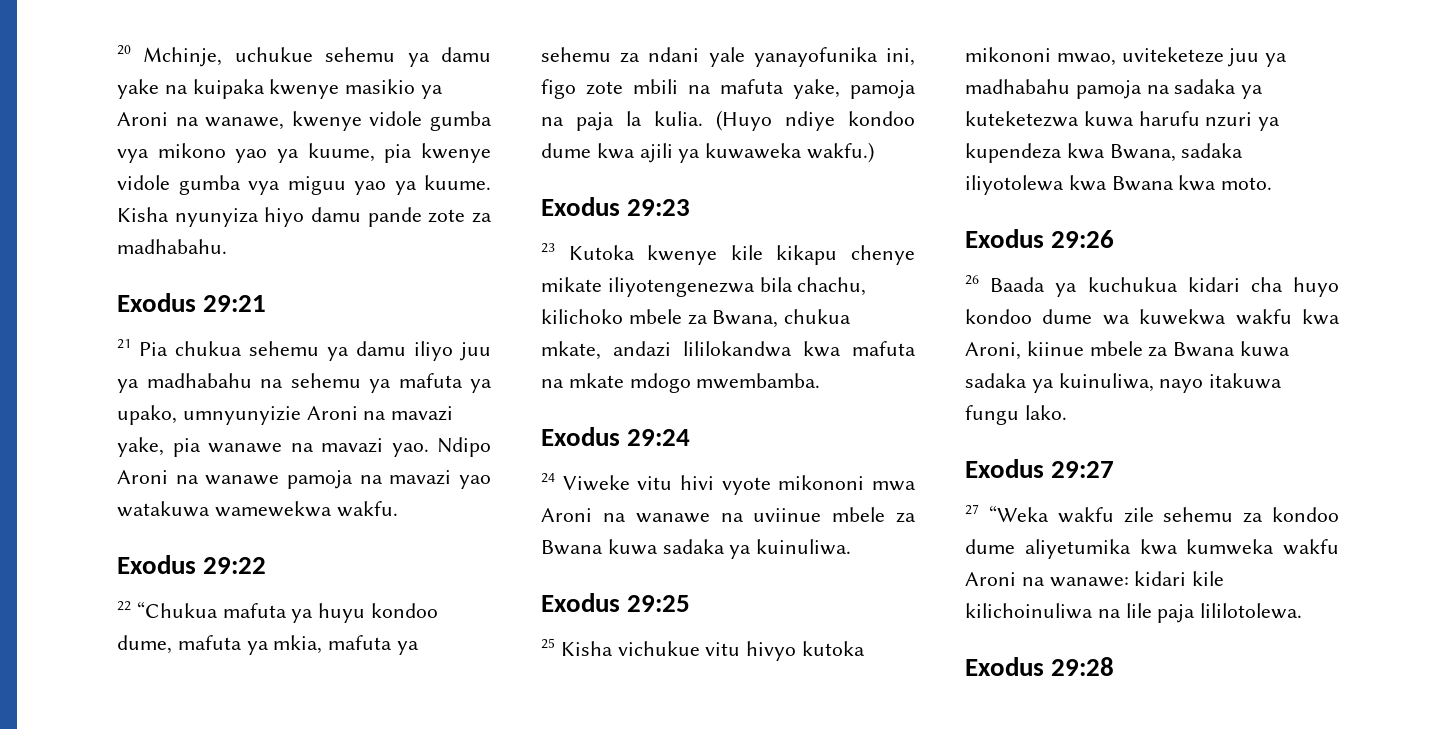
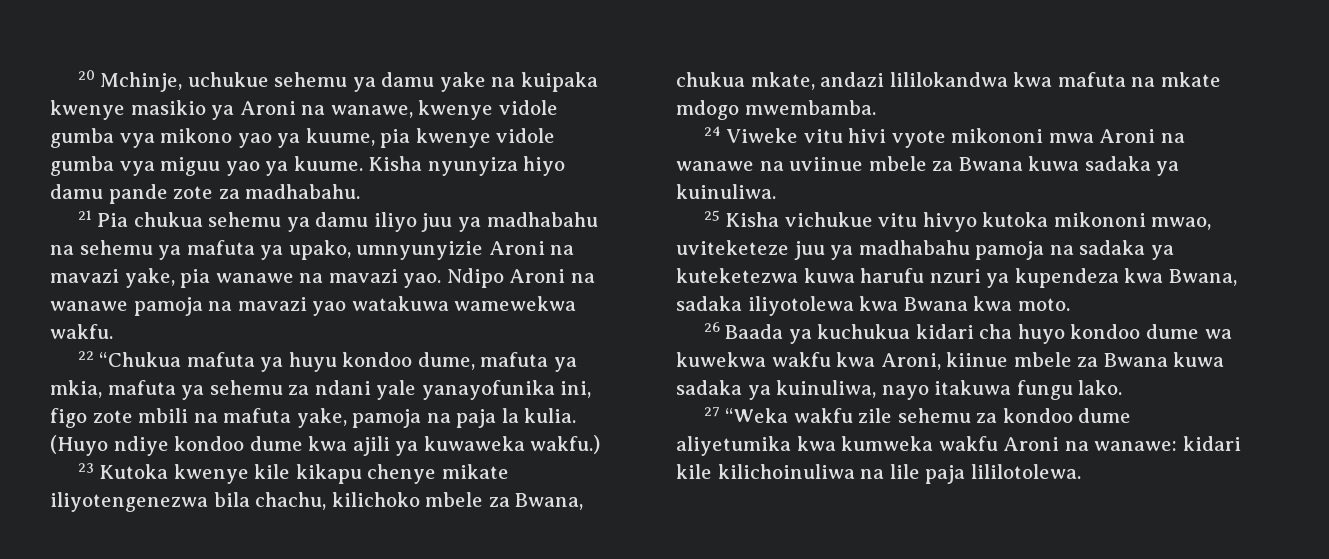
[117,293,267,312] // Exodus 29:21 -> (361, 191) none
[117,555,267,574] // Exodus 29:22 -> (113, 331) none
[541,197,691,216] // Exodus 29:23 -> (601, 444) none
[541,427,691,446] // Exodus 29:24 -> (876, 107) none
[541,593,691,612] // Exodus 29:25 -> (776, 191) none
[965,229,1115,248] // Exodus 29:26 -> (1070, 304) none
[965,459,1115,478] // Exodus 29:27 -> (1123, 387) none
[965,657,1115,676] // Exodus 29:28 -> (1081, 471) none

